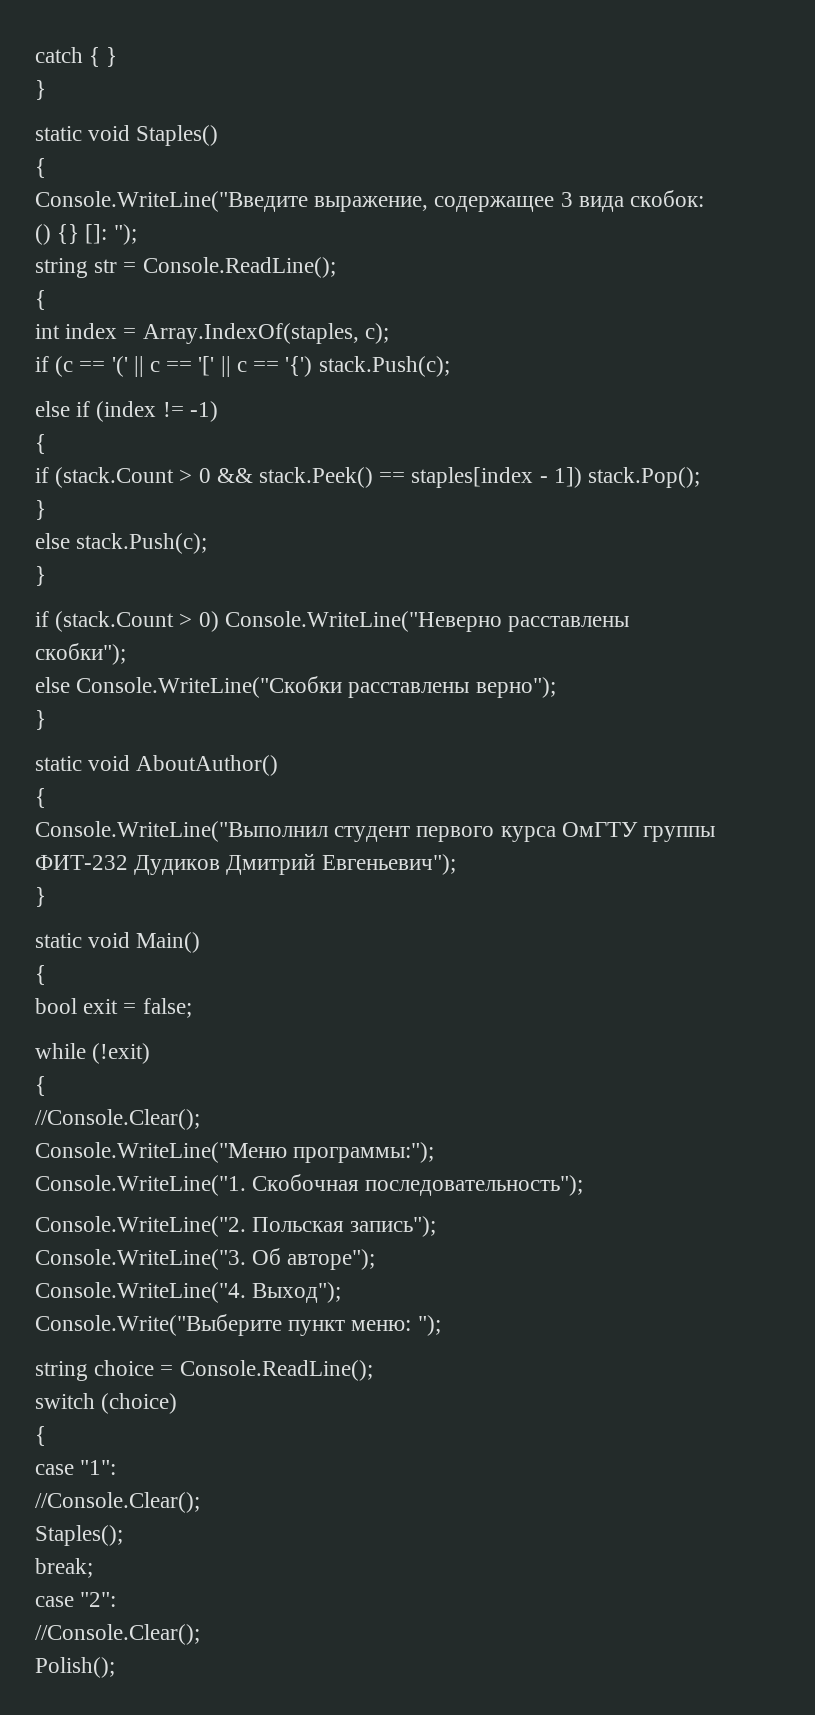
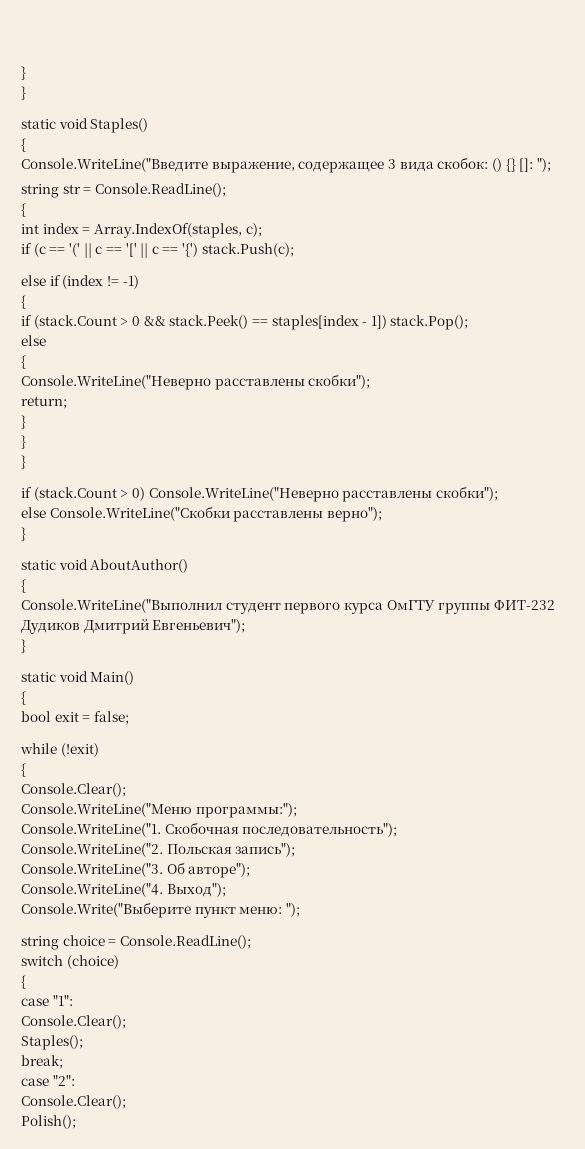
[35,47,101,67] catch { -> (21, 73) none
[35,500,46,520] [35,533,208,554] // } // else stack.Push(c); -> [21,335,46,346] [21,355,26,369] [21,374,371,390] [21,396,67,409] [21,415,26,429] [21,435,26,449] // else // { // Console.WriteLine("Неверно расставлены скобки"); // return; // } // }
[35,1109,200,1130] //Console.Clear(); -> [21,783,126,797] Console.Clear();
[35,1492,200,1513] //Console.Clear(); -> [21,1015,126,1029] Console.Clear();
[35,1624,200,1645] //Console.Clear(); -> [21,1095,126,1109] Console.Clear();

